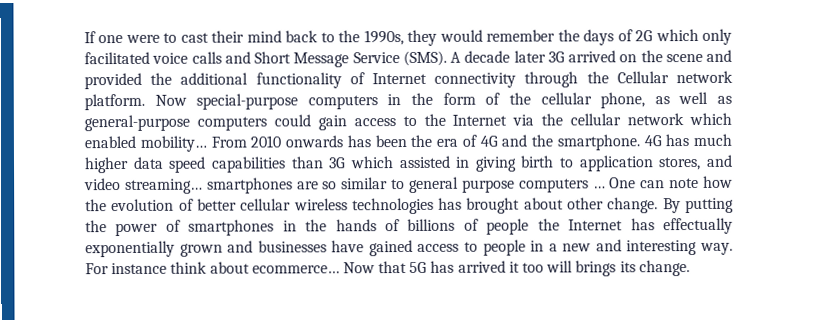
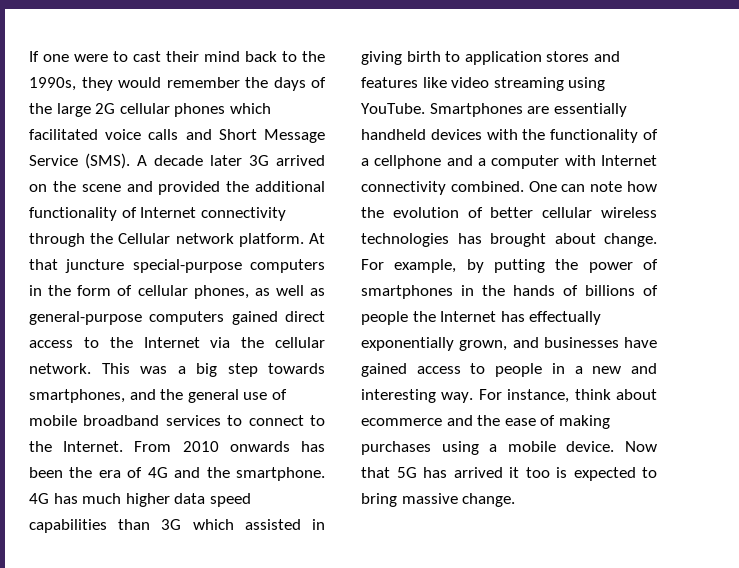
[635,28,732,45] 2G which only -> [29,103,271,117] the large 2G cellular phones which
[154,94,187,106] Now -> [308,233,325,244] [29,259,125,273] At that juncture
[508,92,646,109] the cellular phone, -> [137,285,249,299] cellular phones,
[273,114,347,131] could gain -> [231,311,325,325] gained direct
[627,112,732,126] [84,135,207,152] network which enabled mobility… -> [29,363,325,377] [29,389,287,403] [29,415,325,426] [29,441,124,452] network. This was a big step towards smartphones, and the general use of mobile broadband services to connect to the Internet.
[658,154,733,171] [84,176,606,194] stores, and video streaming… smartphones are so similar to general purpose computers … -> [546,51,620,62] [361,77,606,91] [361,103,627,117] [361,129,658,143] [361,155,657,169] [361,181,524,195] stores and features like video streaming using YouTube. Smartphones are essentially handheld devices with the functionality of a cellphone and a computer with Internet connectivity combined.
[567,197,681,214] other change. By -> [604,233,657,247] [361,259,484,273] change. For example, by
[179,243,223,257] grown -> [459,340,508,351] grown,
[111,262,168,275] instance -> [507,389,570,403] instance,
[251,265,340,274] ecommerce… -> [361,415,610,429] [361,441,615,455] ecommerce and the ease of making purchases using a mobile device.
[546,260,636,277] will brings its -> [556,467,657,481] [361,493,458,507] is expected to bring massive

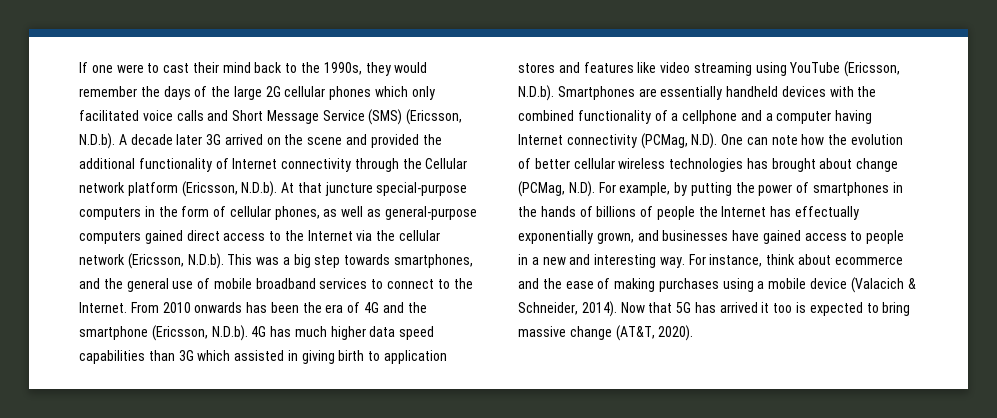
(271, 108) none -> [411,86,435,100] only
[85,153,130,169] (SMS). -> [368,109,463,125] [79,133,115,149] (SMS) (Ericsson, N.D.b).
[238,233,304,247] platform. -> [127,181,278,197] platform (Ericsson, N.D.b).
[29,363,91,374] network. -> [79,253,224,269] network (Ericsson, N.D.b).
[235,467,325,481] smartphone. -> [79,325,248,341] smartphone (Ericsson, N.D.b).
[361,103,425,114] YouTube. -> [789,61,901,77] [518,85,554,101] YouTube (Ericsson, N.D.b).
(546, 134) none -> [518,110,574,121] combined
[564,155,657,166] [361,181,524,195] with Internet connectivity combined. -> [835,110,873,124] [518,133,718,149] having Internet connectivity (PCMag, N.D).
[604,233,657,247] change. -> [856,158,899,172] [518,181,595,197] change (PCMag, N.D).
[566,441,615,452] device. -> [810,277,916,293] [518,301,617,317] device (Valacich & Schneider, 2014).
[462,493,516,507] change. -> [569,325,694,341] change (AT&T, 2020).

